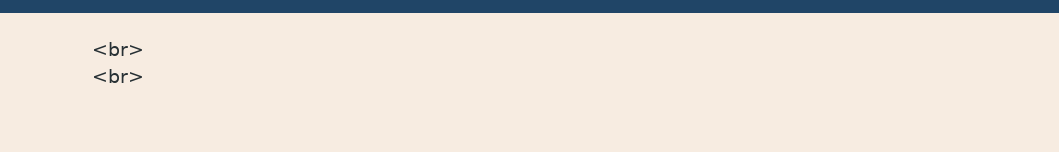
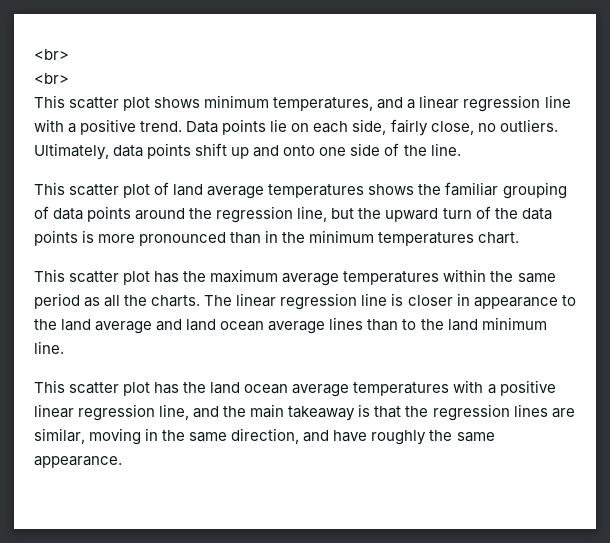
(144, 76) none -> [34,95,571,112] [34,119,558,136] [34,143,461,160] [34,182,567,199] [34,206,552,223] [34,230,520,246] [34,269,556,286] [34,293,576,310] [34,317,547,334] [34,341,64,354] [34,380,556,397] [34,404,575,421] [34,428,495,445] [34,456,122,468] // This scatter plot shows minimum temperatures, and a linear regression line with a positive trend. Data points lie on each side, fairly close, no outliers. Ultimately, data points shift up and onto one side of the line. // This scatter plot of land average temperatures shows the familiar grouping of data points around the regression line, but the upward turn of the data points is more pronounced than in the minimum temperatures chart. // This scatter plot has the maximum average temperatures within the same period as all the charts. The linear regression line is closer in appearance to the land average and land ocean average lines than to the land minimum line. // This scatter plot has the land ocean average temperatures with a positive linear regression line, and the main takeaway is that the regression lines are similar, moving in the same direction, and have roughly the same appearance.

